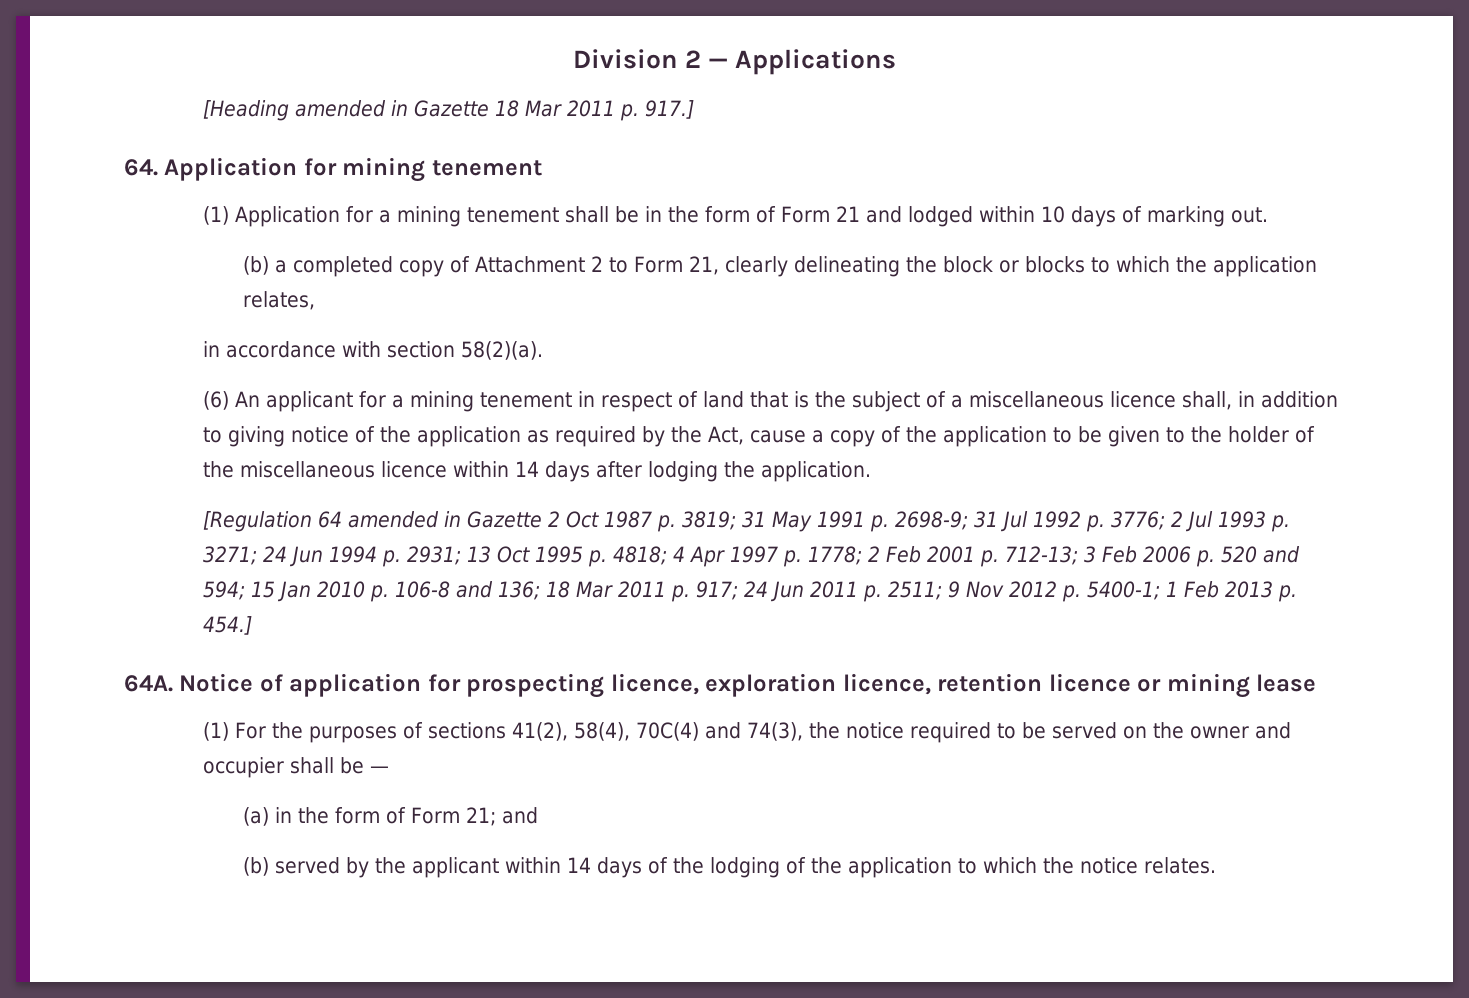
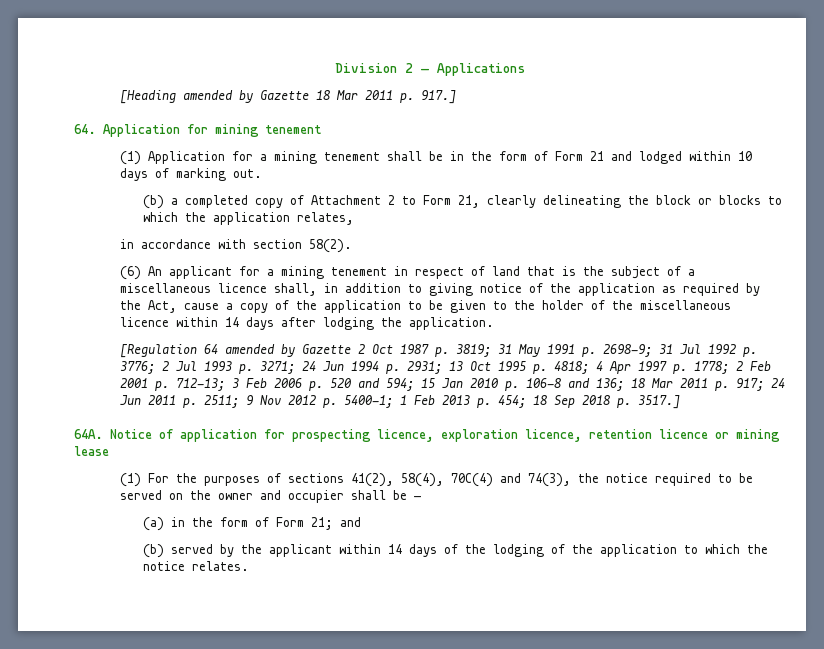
[391,100,409,116] in -> [238,90,253,103] by
[461,341,544,360] 58(2)(a). -> [308,239,352,253] 58(2).
[444,511,462,527] in -> [280,344,295,357] by
[203,616,253,635] 454.] -> [497,395,680,409] 454; 18 Sep 2018 p. 3517.]

